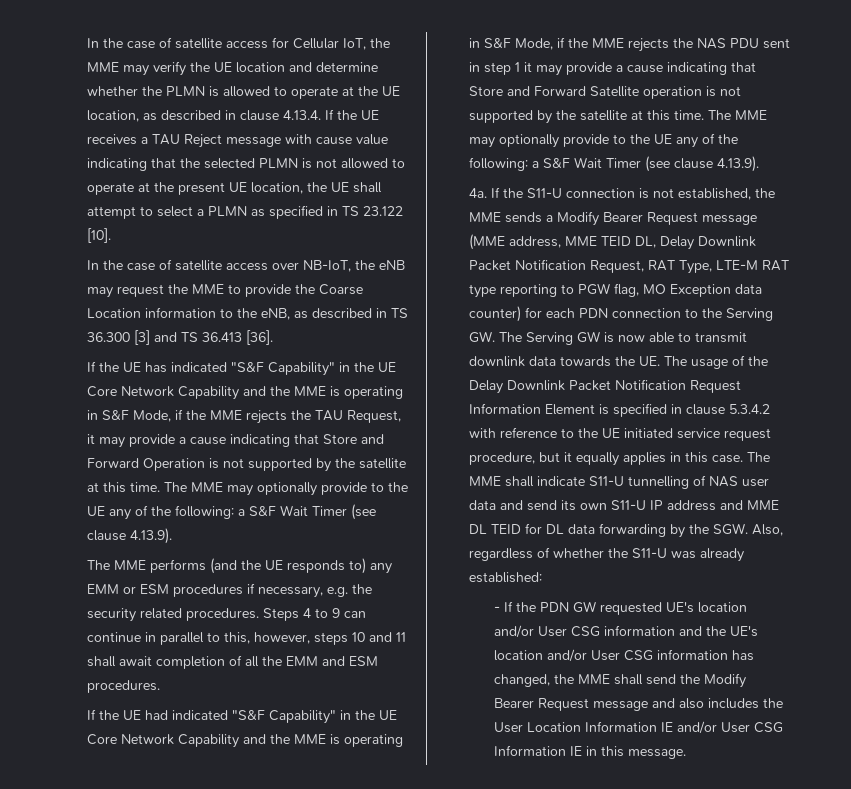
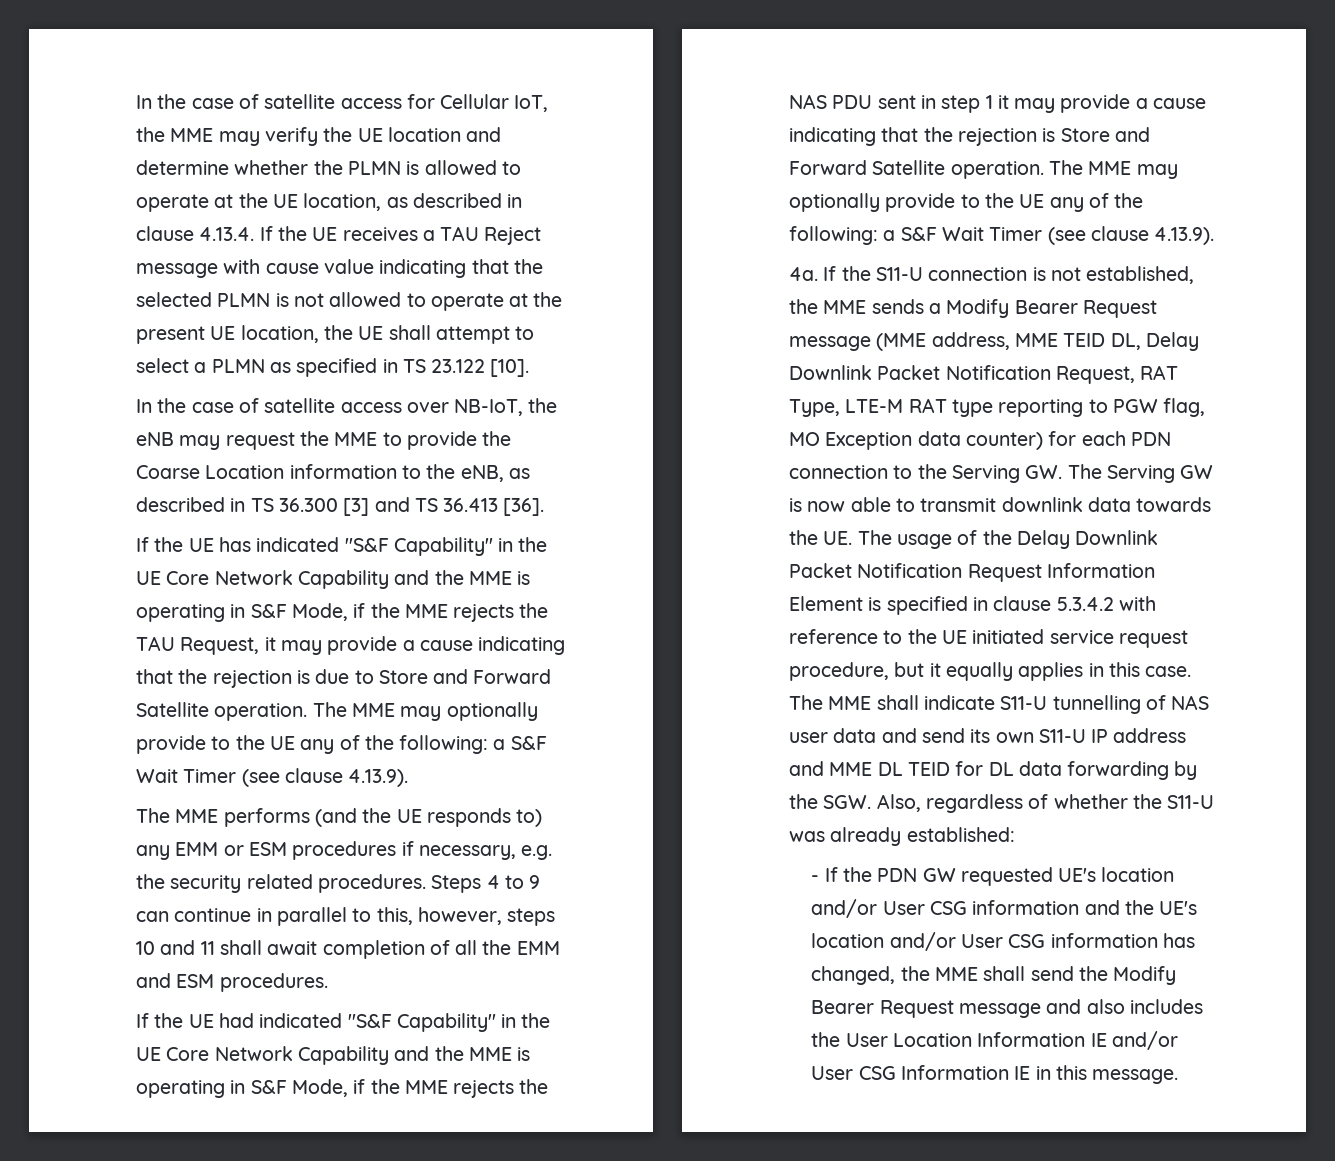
[322,434,384,444] [86,458,406,472] [86,482,160,493] Store and Forward Operation is not supported by the satellite at this time. -> [178,669,552,688] [136,702,308,721] the rejection is due to Store and Forward Satellite operation.
[468,86,741,99] [468,110,704,124] Store and Forward Satellite operation is not supported by the satellite at this time. -> [923,127,1150,146] [789,160,1044,179] the rejection is Store and Forward Satellite operation.

